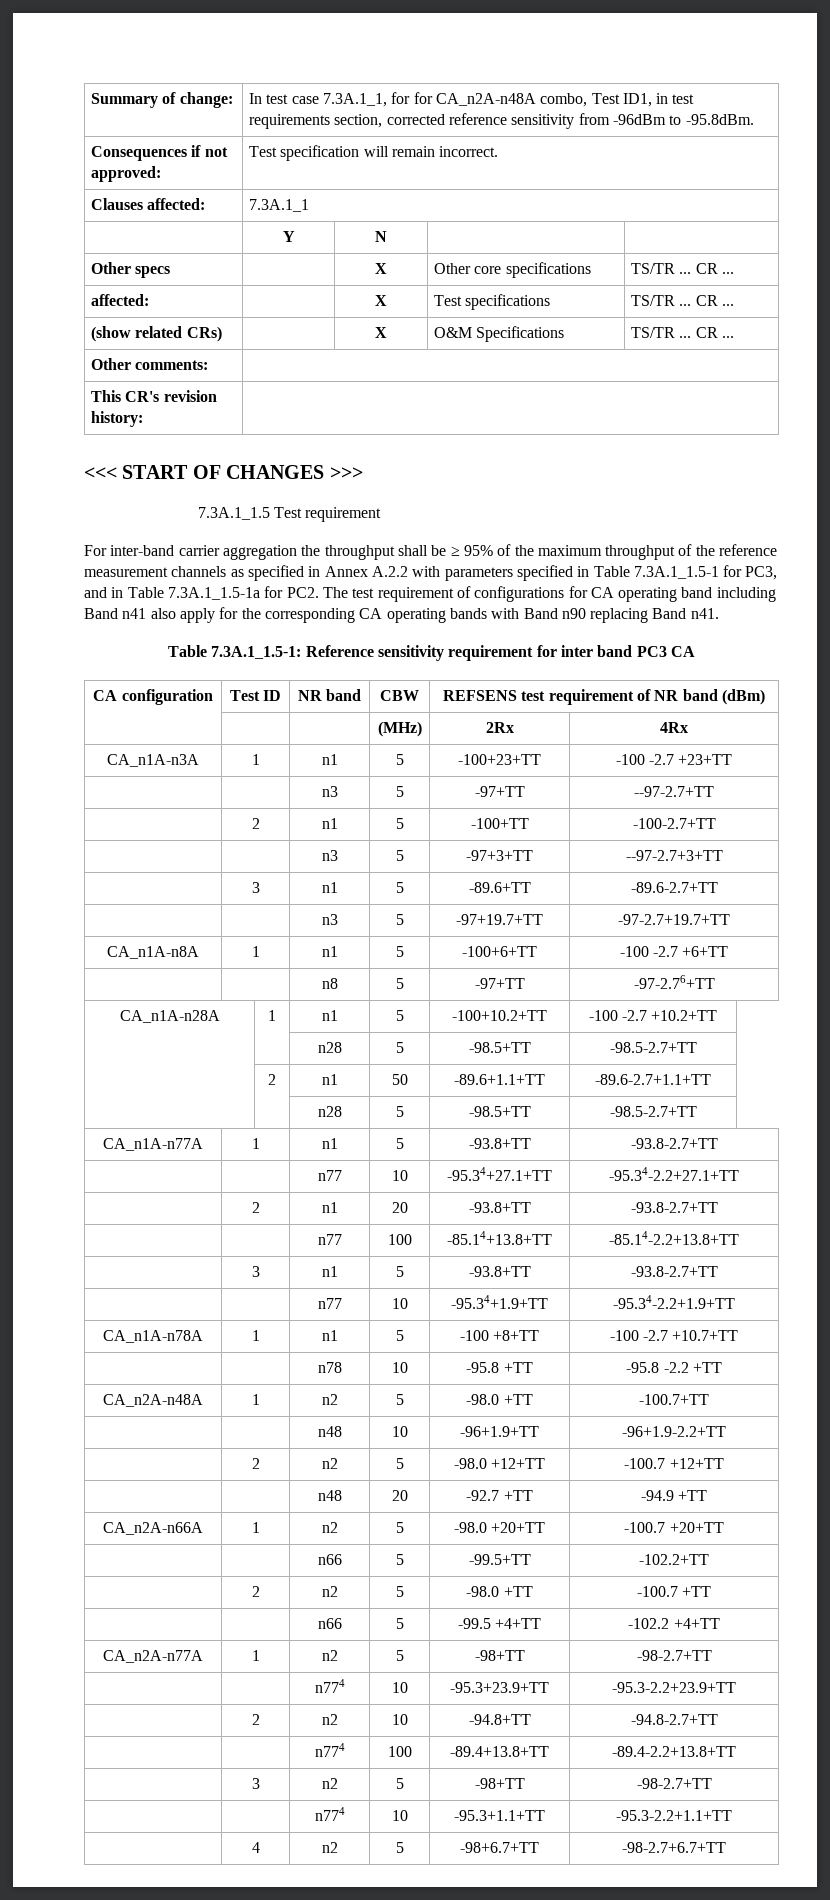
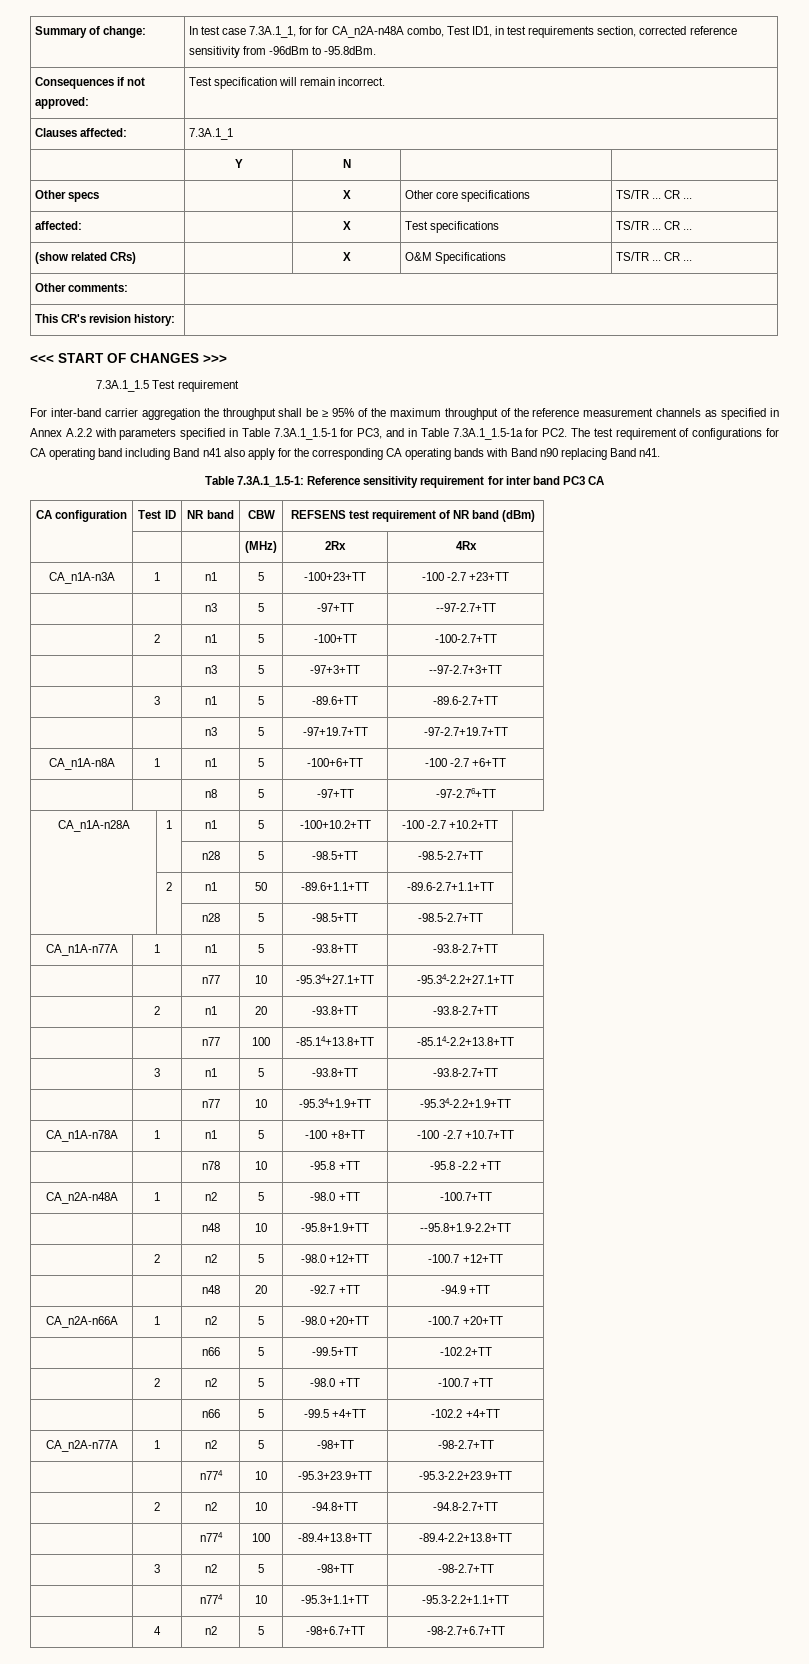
[460,1426,539,1437] [622,1426,726,1437] -96+1.9+TT | -96+1.9-2.2+TT -> [301,1223,369,1232] [420,1223,511,1232] -95.8+1.9+TT | --95.8+1.9-2.2+TT

